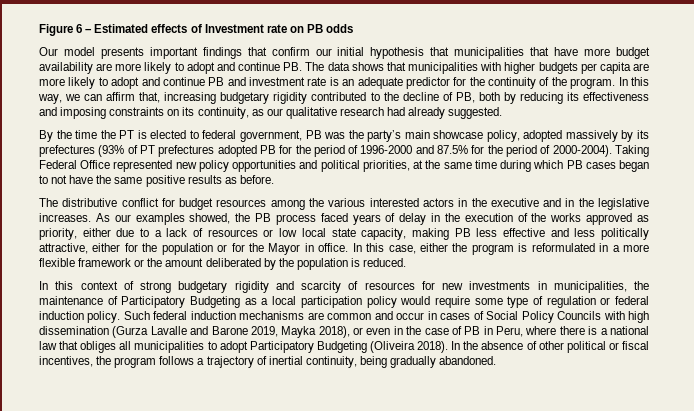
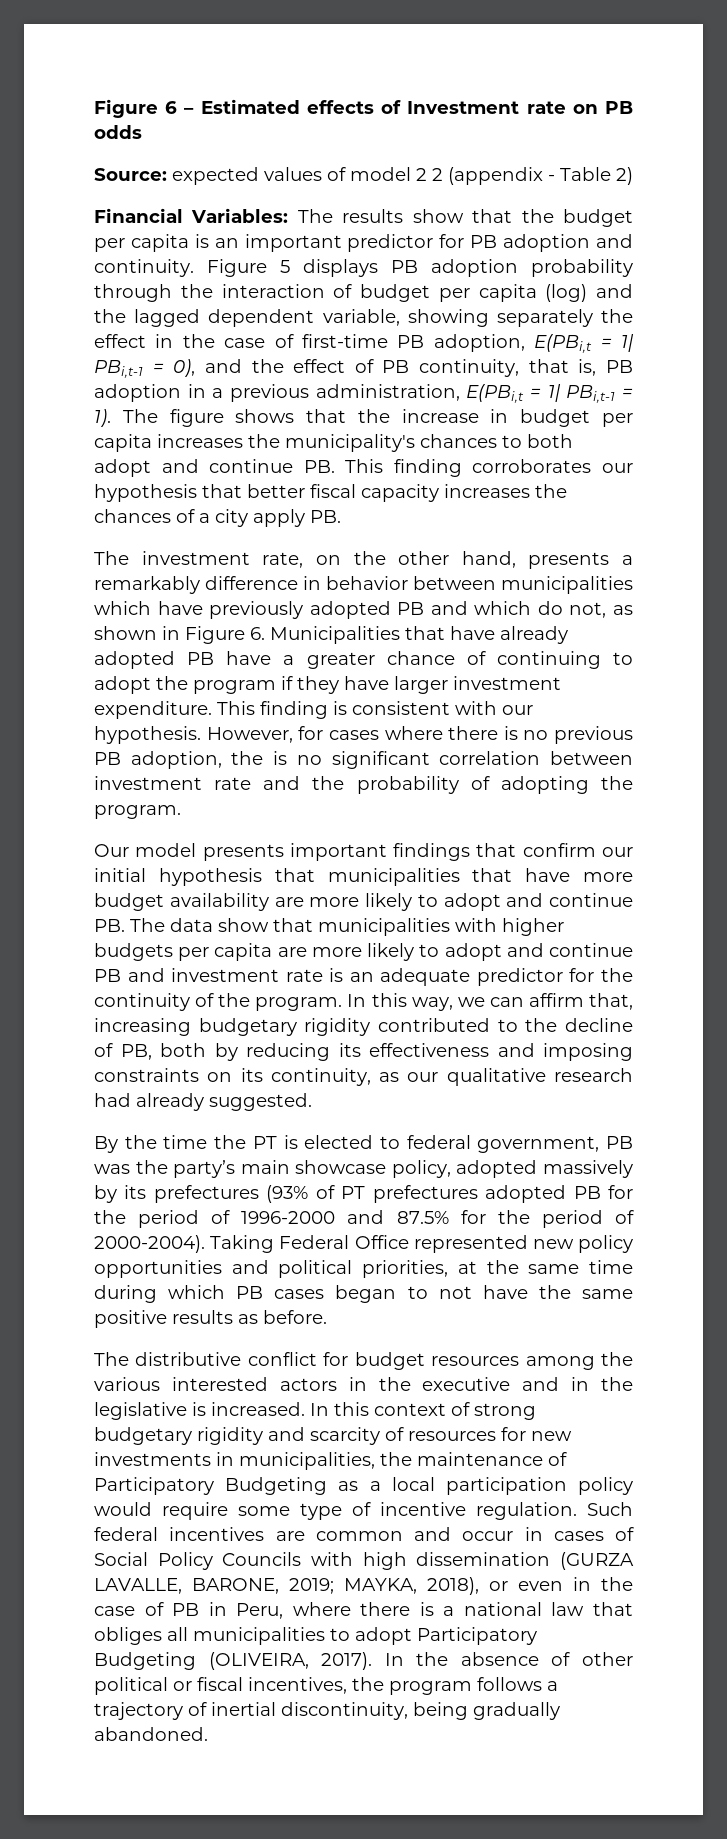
(354, 28) none -> [94,167,633,185] [94,208,633,227] [94,234,634,252] [94,259,633,277] [94,284,633,302] [94,309,633,327] [94,334,634,353] [94,359,633,378] [94,384,633,403] [94,409,633,427] [94,434,573,452] [94,459,633,477] [94,484,567,502] [94,509,341,527] [94,551,633,569] [94,576,633,594] [94,601,633,619] [94,626,568,644] [94,651,633,669] [94,676,561,694] [94,701,533,719] [94,726,633,744] [94,751,633,769] [94,776,633,794] [94,805,181,819] // Source: expected values of model 2 2 (appendix - Table 2) // Financial Variables: The results show that the budget per capita is an important predictor for PB adoption and continuity. Figure 5 displays PB adoption probability through the interaction of budget per capita (log) and the lagged dependent variable, showing separately the effect in the case of first-time PB adoption, E(PBi,t = 1| PBi,t-1 = 0), and the effect of PB continuity, that is, PB adoption in a previous administration, E(PBi,t = 1| PBi,t-1 = 1). The figure shows that the increase in budget per capita increases the municipality's chances to both adopt and continue PB. This finding corroborates our hypothesis that better fiscal capacity increases the chances of a city apply PB. // The investment rate, on the other hand, presents a remarkably difference in behavior between municipalities which have previously adopted PB and which do not, as shown in Figure 6. Municipalities that have already adopted PB have a greater chance of continuing to adopt the program if they have larger investment expenditure. This finding is consistent with our hypothesis. However, for cases where there is no previous PB adoption, the is no significant correlation between investment rate and the probability of adopting the program.
[351,62,384,71] shows -> [218,918,269,932] show
[39,213,650,225] [39,228,649,240] [39,243,650,255] [39,258,407,270] increases. As our examples showed, the PB process faced years of delay in the execution of the works approved as priority, either due to a lack of resources or low local state capacity, making PB less effective and less politically attractive, either for the population or for the Mayor in office. In this case, either the program is reformulated in a more flexible framework or the amount deliberated by the population is reduced. // -> [192,1402,305,1416] is increased.
[546,296,649,308] [39,311,305,323] regulation or federal induction policy. Such federal induction mechanisms -> [380,1502,633,1520] [94,1527,265,1541] incentive regulation. Such federal incentives
[112,326,317,338] (Gurza Lavalle and Barone 2019, Mayka -> [560,1552,634,1570] [94,1578,417,1594] (GURZA LAVALLE, BARONE, 2019; MAYKA,
[370,341,449,353] (Oliveira 2018). -> [208,1652,373,1670] (OLIVEIRA, 2017).
[305,356,357,368] continuity, -> [281,1702,408,1720] discontinuity,

